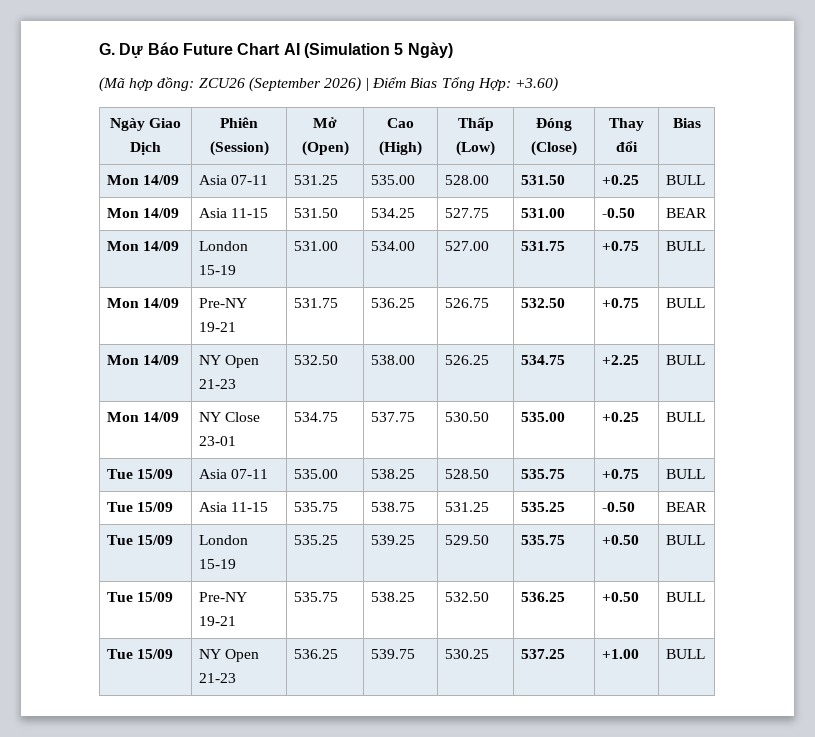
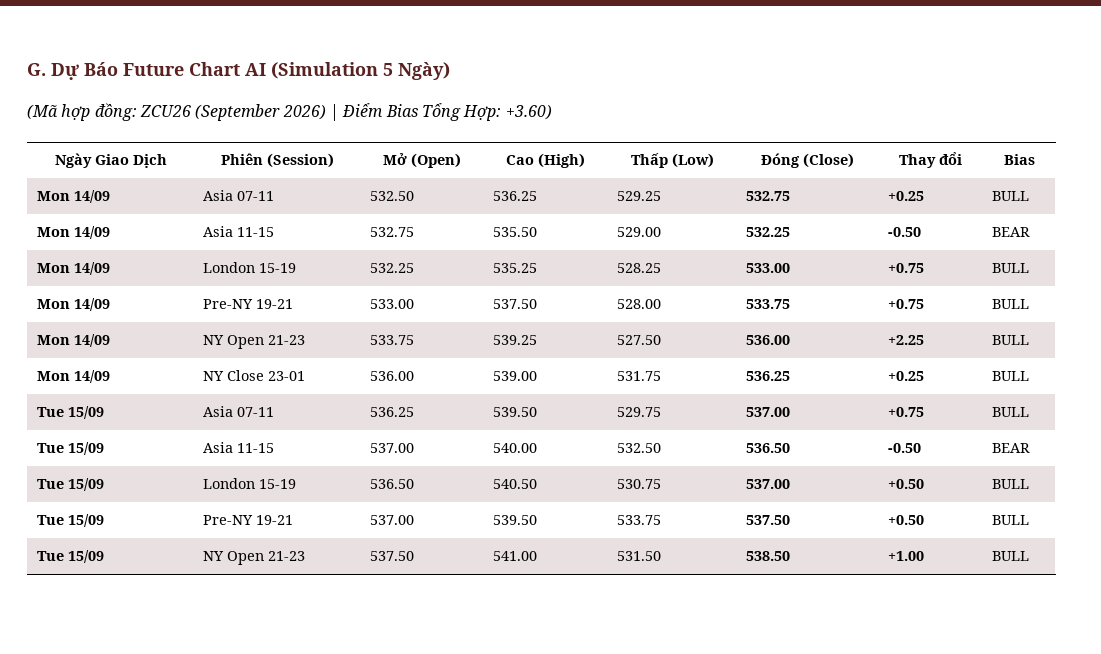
[293,175,338,185] [370,175,415,185] [444,175,489,185] [520,175,565,185] 531.25 | 535.00 | 528.00 | 531.50 -> [369,191,414,201] [492,191,537,201] [616,191,661,201] [745,191,790,201] 532.50 | 536.25 | 529.25 | 532.75
[293,208,338,218] [370,208,415,218] [444,208,489,218] [520,208,565,218] 531.50 | 534.25 | 527.75 | 531.00 -> [369,227,414,237] [492,227,537,237] [616,227,661,237] [745,227,790,237] 532.75 | 535.50 | 529.00 | 532.25
[293,241,338,251] [370,241,415,251] [444,241,489,251] [520,241,565,251] 531.00 | 534.00 | 527.00 | 531.75 -> [369,263,414,273] [492,263,537,273] [616,263,661,273] [745,263,790,273] 532.25 | 535.25 | 528.25 | 533.00
[293,298,338,308] [370,298,415,308] [444,298,489,308] [520,298,565,308] 531.75 | 536.25 | 526.75 | 532.50 -> [369,299,414,309] [492,299,537,309] [616,299,661,309] [745,299,790,309] 533.00 | 537.50 | 528.00 | 533.75
[293,355,338,365] [370,355,415,365] [444,355,489,365] [520,355,565,365] 532.50 | 538.00 | 526.25 | 534.75 -> [369,335,414,345] [492,335,537,345] [616,335,661,345] [745,335,790,345] 533.75 | 539.25 | 527.50 | 536.00
[293,412,338,422] [370,412,415,422] [444,412,489,422] [520,412,565,422] 534.75 | 537.75 | 530.50 | 535.00 -> [369,371,414,381] [492,371,537,381] [616,371,661,381] [745,371,790,381] 536.00 | 539.00 | 531.75 | 536.25
[293,469,338,479] [370,469,415,479] [444,469,489,479] [520,469,565,479] 535.00 | 538.25 | 528.50 | 535.75 -> [369,407,414,417] [492,407,537,417] [616,407,661,417] [745,407,790,417] 536.25 | 539.50 | 529.75 | 537.00
[293,502,338,512] [370,502,415,512] [444,502,489,512] [520,502,565,512] 535.75 | 538.75 | 531.25 | 535.25 -> [369,443,414,453] [492,443,537,453] [616,443,661,453] [745,443,790,453] 537.00 | 540.00 | 532.50 | 536.50
[293,535,338,545] [370,535,415,545] [444,535,489,545] [520,535,565,545] 535.25 | 539.25 | 529.50 | 535.75 -> [369,479,414,489] [492,479,537,489] [616,479,661,489] [745,479,790,489] 536.50 | 540.50 | 530.75 | 537.00
[293,592,338,602] [370,592,415,602] [444,592,489,602] [520,592,565,602] 535.75 | 538.25 | 532.50 | 536.25 -> [369,515,414,525] [492,515,537,525] [616,515,661,525] [745,515,790,525] 537.00 | 539.50 | 533.75 | 537.50
[293,649,338,659] [370,649,415,659] [444,649,489,659] [520,649,565,659] 536.25 | 539.75 | 530.25 | 537.25 -> [369,551,414,561] [492,551,537,561] [616,551,661,561] [745,551,790,561] 537.50 | 541.00 | 531.50 | 538.50

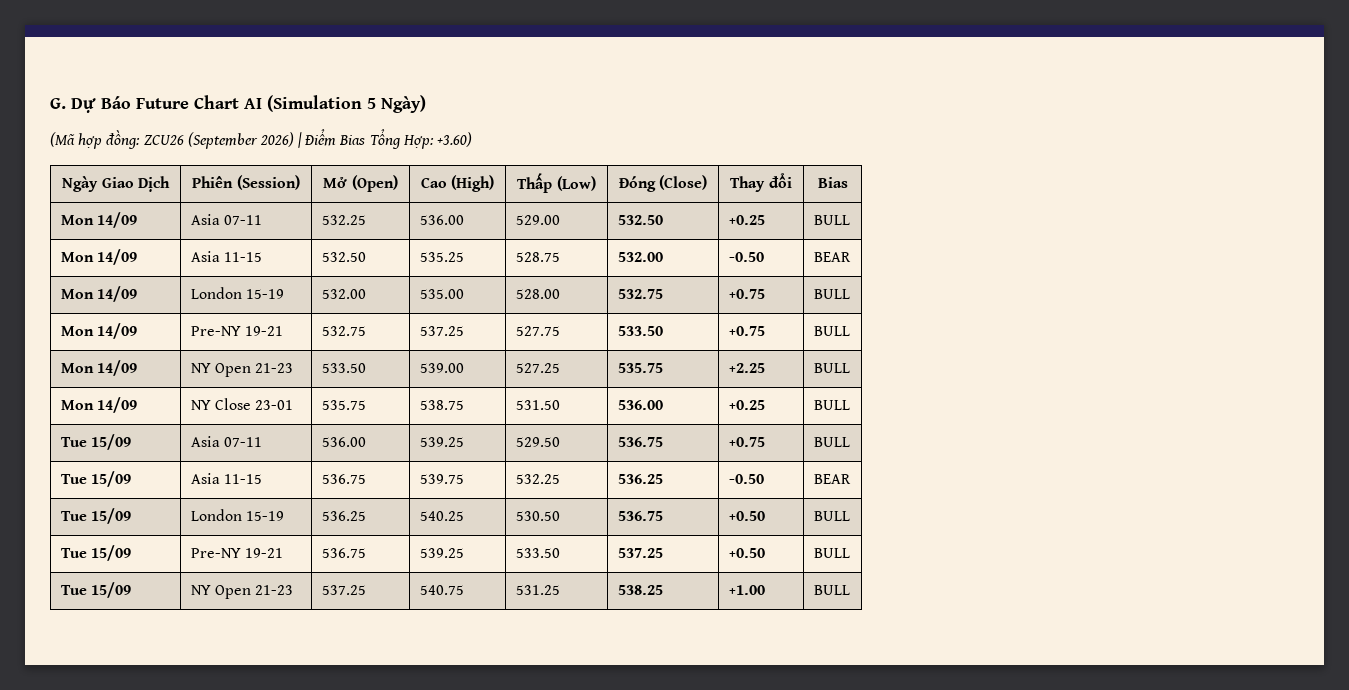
[369,191,414,201] [492,191,537,201] [616,191,661,201] [745,191,790,201] 532.50 | 536.25 | 529.25 | 532.75 -> [321,215,366,225] [419,215,464,225] [515,215,560,225] [617,215,663,225] 532.25 | 536.00 | 529.00 | 532.50
[369,227,414,237] [492,227,537,237] [616,227,661,237] [745,227,790,237] 532.75 | 535.50 | 529.00 | 532.25 -> [321,252,366,262] [419,252,464,262] [515,252,560,262] [617,252,663,262] 532.50 | 535.25 | 528.75 | 532.00
[369,263,414,273] [492,263,537,273] [616,263,661,273] [745,263,790,273] 532.25 | 535.25 | 528.25 | 533.00 -> [321,289,366,299] [419,289,464,299] [515,289,560,299] [617,289,663,299] 532.00 | 535.00 | 528.00 | 532.75
[369,299,414,309] [492,299,537,309] [616,299,661,309] [745,299,790,309] 533.00 | 537.50 | 528.00 | 533.75 -> [321,326,366,336] [419,326,464,336] [515,326,560,336] [617,326,663,336] 532.75 | 537.25 | 527.75 | 533.50
[369,335,414,345] [492,335,537,345] [616,335,661,345] [745,335,790,345] 533.75 | 539.25 | 527.50 | 536.00 -> [321,363,366,373] [419,363,464,373] [515,363,560,373] [617,363,663,373] 533.50 | 539.00 | 527.25 | 535.75
[369,371,414,381] [492,371,537,381] [616,371,661,381] [745,371,790,381] 536.00 | 539.00 | 531.75 | 536.25 -> [321,400,366,410] [419,400,464,410] [515,400,560,410] [617,400,663,410] 535.75 | 538.75 | 531.50 | 536.00
[369,407,414,417] [492,407,537,417] [616,407,661,417] [745,407,790,417] 536.25 | 539.50 | 529.75 | 537.00 -> [321,437,366,447] [419,437,464,447] [515,437,560,447] [617,437,663,447] 536.00 | 539.25 | 529.50 | 536.75
[369,443,414,453] [492,443,537,453] [616,443,661,453] [745,443,790,453] 537.00 | 540.00 | 532.50 | 536.50 -> [321,474,366,484] [419,474,464,484] [515,474,560,484] [617,474,663,484] 536.75 | 539.75 | 532.25 | 536.25
[369,479,414,489] [492,479,537,489] [616,479,661,489] [745,479,790,489] 536.50 | 540.50 | 530.75 | 537.00 -> [321,511,366,521] [419,511,464,521] [515,511,560,521] [617,511,663,521] 536.25 | 540.25 | 530.50 | 536.75
[369,515,414,525] [492,515,537,525] [616,515,661,525] [745,515,790,525] 537.00 | 539.50 | 533.75 | 537.50 -> [321,548,366,558] [419,548,464,558] [515,548,560,558] [617,548,663,558] 536.75 | 539.25 | 533.50 | 537.25
[369,551,414,561] [492,551,537,561] [616,551,661,561] [745,551,790,561] 537.50 | 541.00 | 531.50 | 538.50 -> [321,585,366,595] [419,585,464,595] [515,585,560,595] [617,585,663,595] 537.25 | 540.75 | 531.25 | 538.25

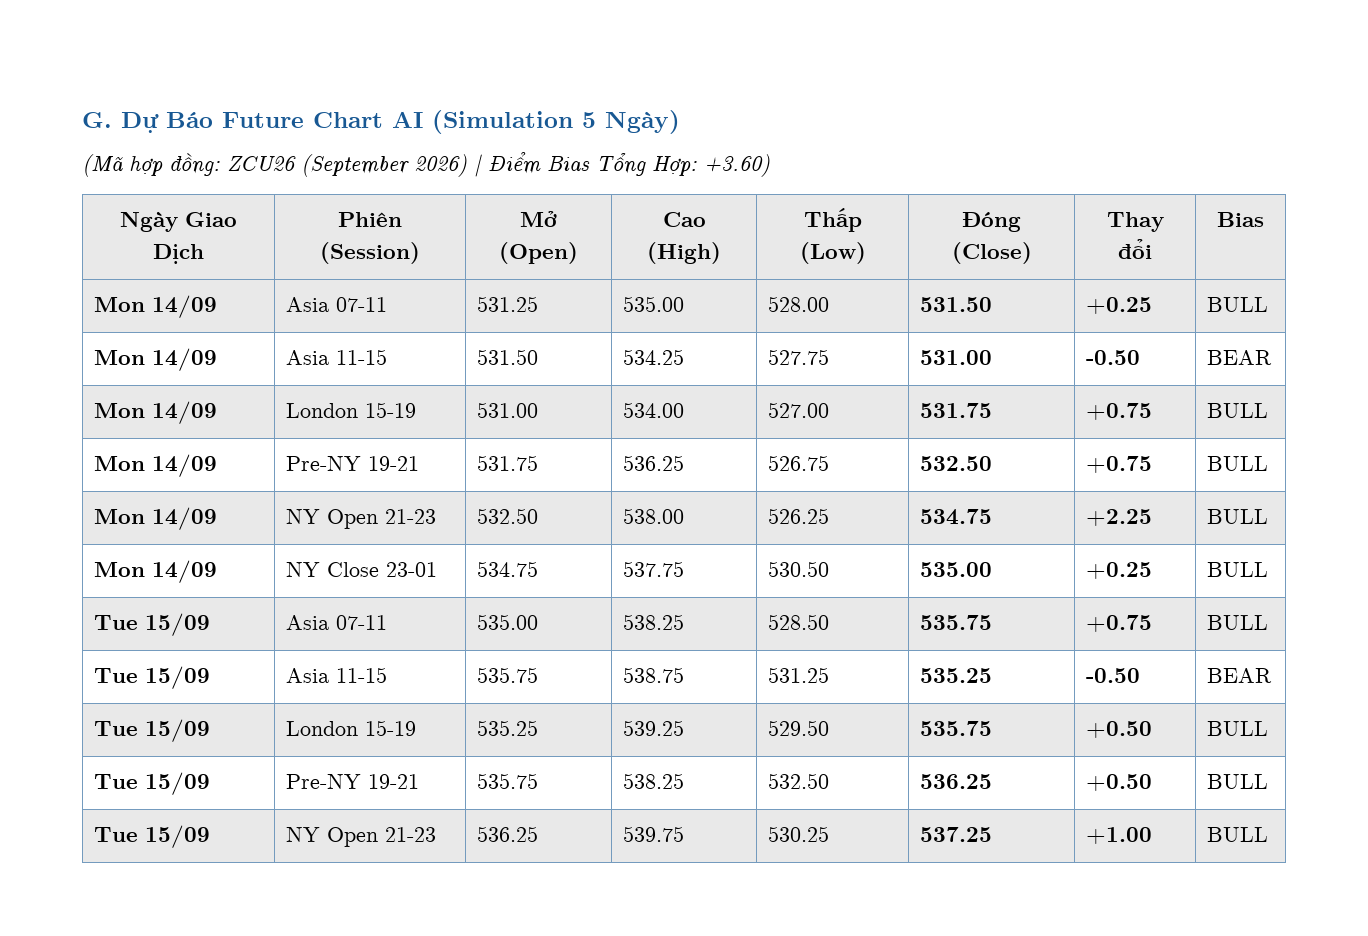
[321,215,366,225] [419,215,464,225] [515,215,560,225] [617,215,663,225] 532.25 | 536.00 | 529.00 | 532.50 -> [477,296,539,312] [623,296,685,312] [768,296,830,312] [920,297,993,312] 531.25 | 535.00 | 528.00 | 531.50
[321,252,366,262] [419,252,464,262] [515,252,560,262] [617,252,663,262] 532.50 | 535.25 | 528.75 | 532.00 -> [477,349,539,365] [623,349,685,365] [768,349,830,365] [920,350,993,365] 531.50 | 534.25 | 527.75 | 531.00
[321,289,366,299] [419,289,464,299] [515,289,560,299] [617,289,663,299] 532.00 | 535.00 | 528.00 | 532.75 -> [477,402,539,418] [623,402,685,418] [768,402,830,418] [920,403,993,418] 531.00 | 534.00 | 527.00 | 531.75
[321,326,366,336] [419,326,464,336] [515,326,560,336] [617,326,663,336] 532.75 | 537.25 | 527.75 | 533.50 -> [477,455,539,471] [623,455,685,471] [768,455,830,471] [920,456,993,471] 531.75 | 536.25 | 526.75 | 532.50
[321,363,366,373] [419,363,464,373] [515,363,560,373] [617,363,663,373] 533.50 | 539.00 | 527.25 | 535.75 -> [477,508,539,524] [623,508,685,524] [768,508,830,524] [920,509,993,525] 532.50 | 538.00 | 526.25 | 534.75
[321,400,366,410] [419,400,464,410] [515,400,560,410] [617,400,663,410] 535.75 | 538.75 | 531.50 | 536.00 -> [477,561,539,577] [623,561,685,577] [768,561,830,577] [920,562,993,577] 534.75 | 537.75 | 530.50 | 535.00
[321,437,366,447] [419,437,464,447] [515,437,560,447] [617,437,663,447] 536.00 | 539.25 | 529.50 | 536.75 -> [477,614,539,630] [623,614,685,630] [768,614,830,630] [920,615,993,630] 535.00 | 538.25 | 528.50 | 535.75
[321,474,366,484] [419,474,464,484] [515,474,560,484] [617,474,663,484] 536.75 | 539.75 | 532.25 | 536.25 -> [477,667,539,683] [623,667,685,683] [768,667,830,683] [920,668,993,683] 535.75 | 538.75 | 531.25 | 535.25
[321,511,366,521] [419,511,464,521] [515,511,560,521] [617,511,663,521] 536.25 | 540.25 | 530.50 | 536.75 -> [477,720,539,736] [623,720,685,736] [768,720,830,736] [920,721,993,736] 535.25 | 539.25 | 529.50 | 535.75
[321,548,366,558] [419,548,464,558] [515,548,560,558] [617,548,663,558] 536.75 | 539.25 | 533.50 | 537.25 -> [477,773,539,789] [623,773,685,789] [768,773,830,789] [920,774,993,789] 535.75 | 538.25 | 532.50 | 536.25
[321,585,366,595] [419,585,464,595] [515,585,560,595] [617,585,663,595] 537.25 | 540.75 | 531.25 | 538.25 -> [477,826,539,842] [623,826,685,842] [768,826,830,842] [920,827,993,842] 536.25 | 539.75 | 530.25 | 537.25

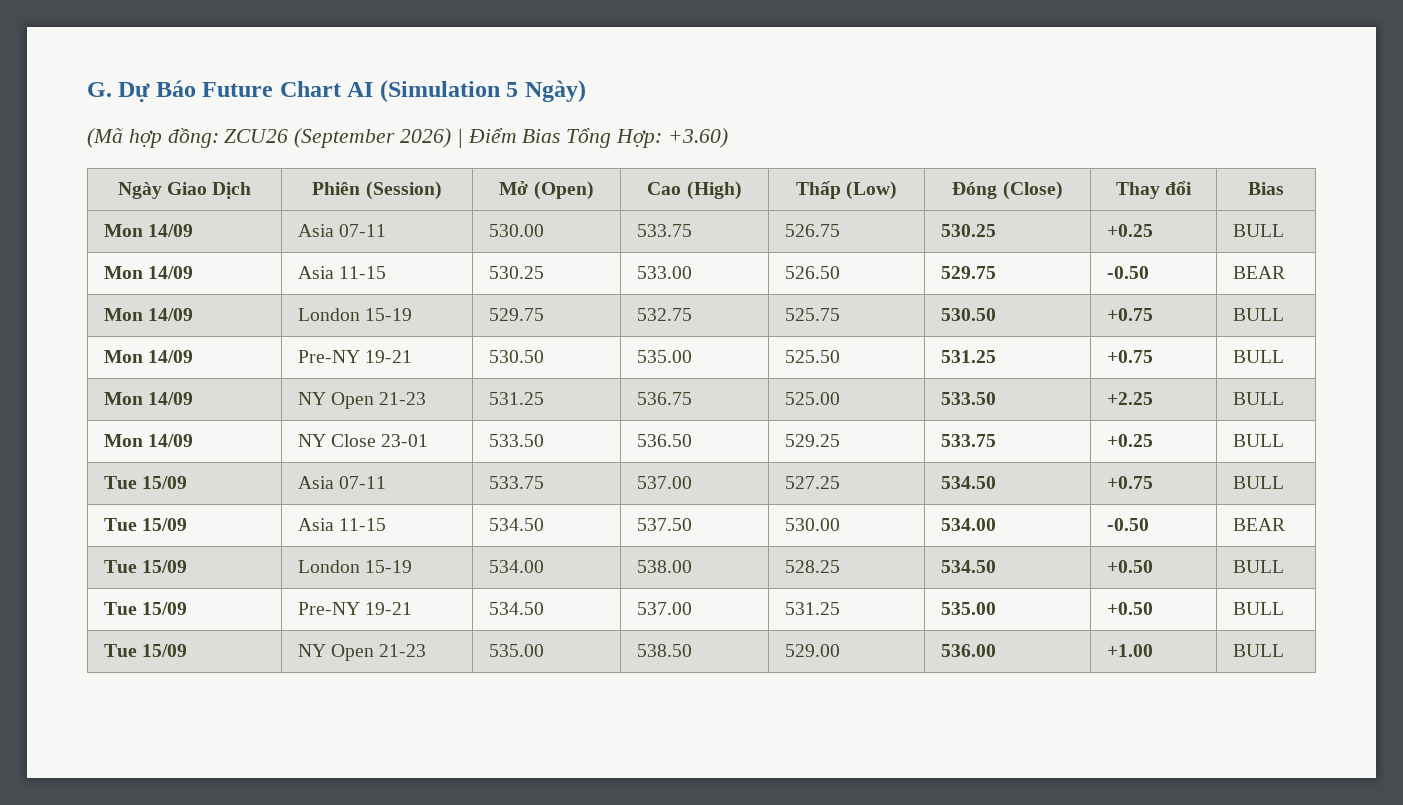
[477,296,539,312] [623,296,685,312] [768,296,830,312] [920,297,993,312] 531.25 | 535.00 | 528.00 | 531.50 -> [488,224,544,237] [636,224,692,237] [784,224,840,237] [940,224,996,237] 530.00 | 533.75 | 526.75 | 530.25
[477,349,539,365] [623,349,685,365] [768,349,830,365] [920,350,993,365] 531.50 | 534.25 | 527.75 | 531.00 -> [488,266,544,279] [636,266,692,279] [784,266,840,279] [940,266,996,279] 530.25 | 533.00 | 526.50 | 529.75
[477,402,539,418] [623,402,685,418] [768,402,830,418] [920,403,993,418] 531.00 | 534.00 | 527.00 | 531.75 -> [488,308,544,321] [636,308,692,321] [784,308,840,321] [940,308,996,321] 529.75 | 532.75 | 525.75 | 530.50
[477,455,539,471] [623,455,685,471] [768,455,830,471] [920,456,993,471] 531.75 | 536.25 | 526.75 | 532.50 -> [488,350,544,363] [636,350,692,363] [784,350,840,363] [940,350,996,363] 530.50 | 535.00 | 525.50 | 531.25
[477,508,539,524] [623,508,685,524] [768,508,830,524] [920,509,993,525] 532.50 | 538.00 | 526.25 | 534.75 -> [488,392,544,405] [636,392,692,405] [784,392,840,405] [940,392,996,405] 531.25 | 536.75 | 525.00 | 533.50
[477,561,539,577] [623,561,685,577] [768,561,830,577] [920,562,993,577] 534.75 | 537.75 | 530.50 | 535.00 -> [488,434,544,447] [636,434,692,447] [784,434,840,447] [940,434,996,447] 533.50 | 536.50 | 529.25 | 533.75
[477,614,539,630] [623,614,685,630] [768,614,830,630] [920,615,993,630] 535.00 | 538.25 | 528.50 | 535.75 -> [488,476,544,489] [636,476,692,489] [784,476,840,489] [940,476,996,489] 533.75 | 537.00 | 527.25 | 534.50
[477,667,539,683] [623,667,685,683] [768,667,830,683] [920,668,993,683] 535.75 | 538.75 | 531.25 | 535.25 -> [488,518,544,531] [636,518,692,531] [784,518,840,531] [940,518,996,531] 534.50 | 537.50 | 530.00 | 534.00
[477,720,539,736] [623,720,685,736] [768,720,830,736] [920,721,993,736] 535.25 | 539.25 | 529.50 | 535.75 -> [488,560,544,573] [636,560,692,573] [784,560,840,573] [940,560,996,573] 534.00 | 538.00 | 528.25 | 534.50
[477,773,539,789] [623,773,685,789] [768,773,830,789] [920,774,993,789] 535.75 | 538.25 | 532.50 | 536.25 -> [488,602,544,615] [636,602,692,615] [784,602,840,615] [940,602,996,615] 534.50 | 537.00 | 531.25 | 535.00
[477,826,539,842] [623,826,685,842] [768,826,830,842] [920,827,993,842] 536.25 | 539.75 | 530.25 | 537.25 -> [488,644,544,657] [636,644,692,657] [784,644,840,657] [940,644,996,657] 535.00 | 538.50 | 529.00 | 536.00

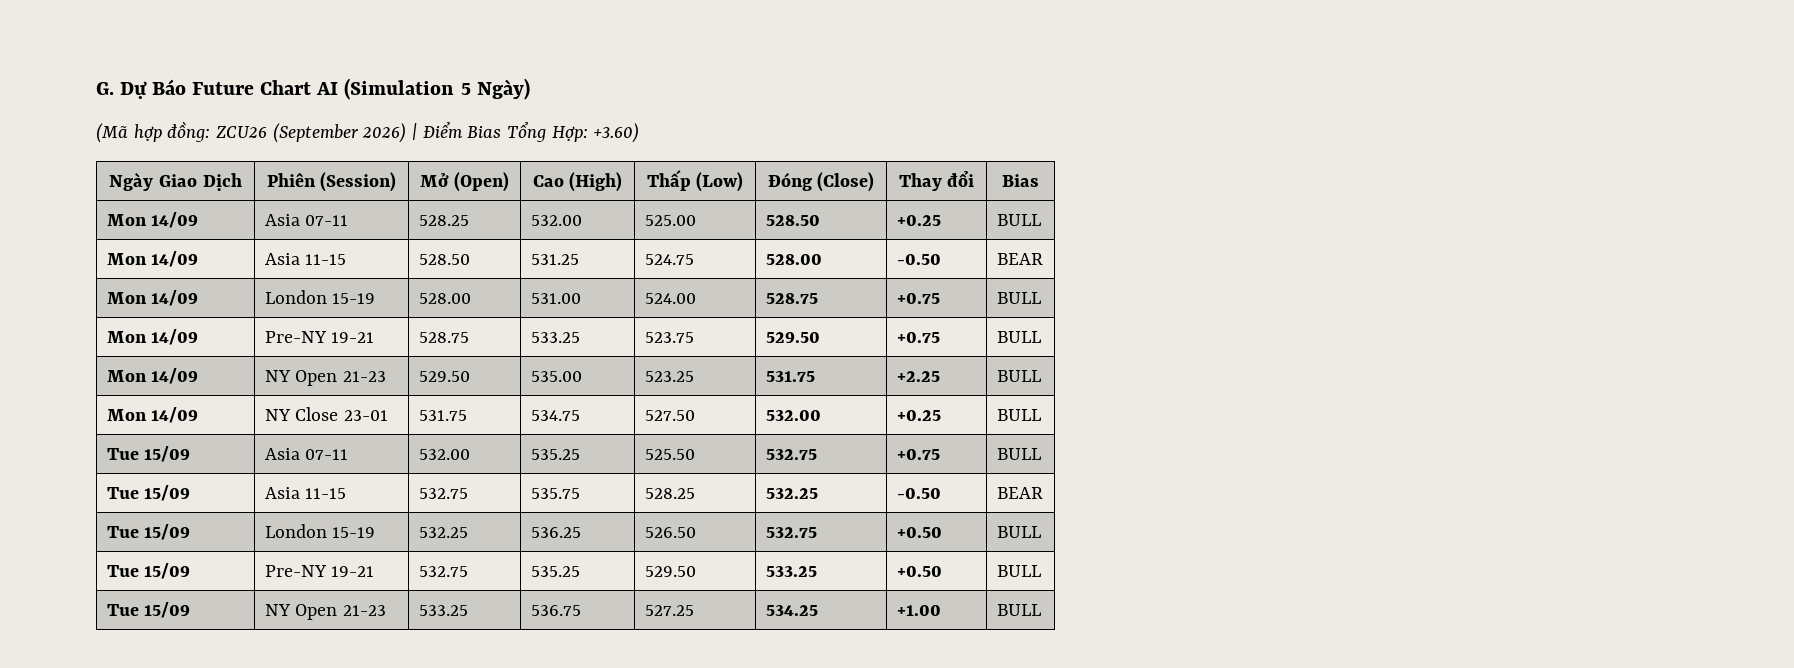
[488,224,544,237] [636,224,692,237] [784,224,840,237] [940,224,996,237] 530.00 | 533.75 | 526.75 | 530.25 -> [418,215,469,226] [530,215,582,226] [644,215,696,226] [765,215,820,226] 528.25 | 532.00 | 525.00 | 528.50
[488,266,544,279] [636,266,692,279] [784,266,840,279] [940,266,996,279] 530.25 | 533.00 | 526.50 | 529.75 -> [418,254,470,265] [530,254,579,265] [644,254,694,265] [765,254,822,265] 528.50 | 531.25 | 524.75 | 528.00
[488,308,544,321] [636,308,692,321] [784,308,840,321] [940,308,996,321] 529.75 | 532.75 | 525.75 | 530.50 -> [418,293,471,304] [530,293,581,304] [644,293,696,304] [765,293,818,304] 528.00 | 531.00 | 524.00 | 528.75
[488,350,544,363] [636,350,692,363] [784,350,840,363] [940,350,996,363] 530.50 | 535.00 | 525.50 | 531.25 -> [418,332,469,343] [530,332,580,343] [644,332,694,343] [765,332,820,343] 528.75 | 533.25 | 523.75 | 529.50
[488,392,544,405] [636,392,692,405] [784,392,840,405] [940,392,996,405] 531.25 | 536.75 | 525.00 | 533.50 -> [418,371,470,382] [530,371,582,382] [644,371,694,382] [765,371,815,382] 529.50 | 535.00 | 523.25 | 531.75
[488,434,544,447] [636,434,692,447] [784,434,840,447] [940,434,996,447] 533.50 | 536.50 | 529.25 | 533.75 -> [418,410,467,421] [530,410,580,421] [644,410,695,421] [765,410,821,421] 531.75 | 534.75 | 527.50 | 532.00
[488,476,544,489] [636,476,692,489] [784,476,840,489] [940,476,996,489] 533.75 | 537.00 | 527.25 | 534.50 -> [418,449,470,460] [530,449,580,460] [644,449,695,460] [765,449,817,460] 532.00 | 535.25 | 525.50 | 532.75
[488,518,544,531] [636,518,692,531] [784,518,840,531] [940,518,996,531] 534.50 | 537.50 | 530.00 | 534.00 -> [418,488,468,499] [530,488,580,499] [644,488,695,499] [765,488,818,499] 532.75 | 535.75 | 528.25 | 532.25
[488,560,544,573] [636,560,692,573] [784,560,840,573] [940,560,996,573] 534.00 | 538.00 | 528.25 | 534.50 -> [418,527,468,538] [530,527,581,538] [644,527,696,538] [765,527,817,538] 532.25 | 536.25 | 526.50 | 532.75
[488,602,544,615] [636,602,692,615] [784,602,840,615] [940,602,996,615] 534.50 | 537.00 | 531.25 | 535.00 -> [418,566,468,577] [530,566,580,577] [644,566,696,577] [765,566,817,577] 532.75 | 535.25 | 529.50 | 533.25
[488,644,544,657] [636,644,692,657] [784,644,840,657] [940,644,996,657] 535.00 | 538.50 | 529.00 | 536.00 -> [418,605,468,616] [530,605,581,616] [644,605,694,616] [765,605,818,616] 533.25 | 536.75 | 527.25 | 534.25

